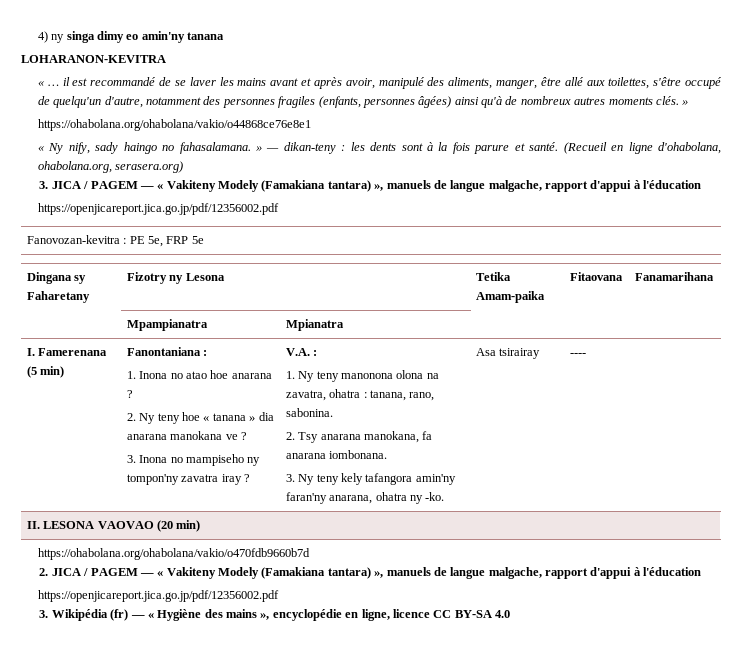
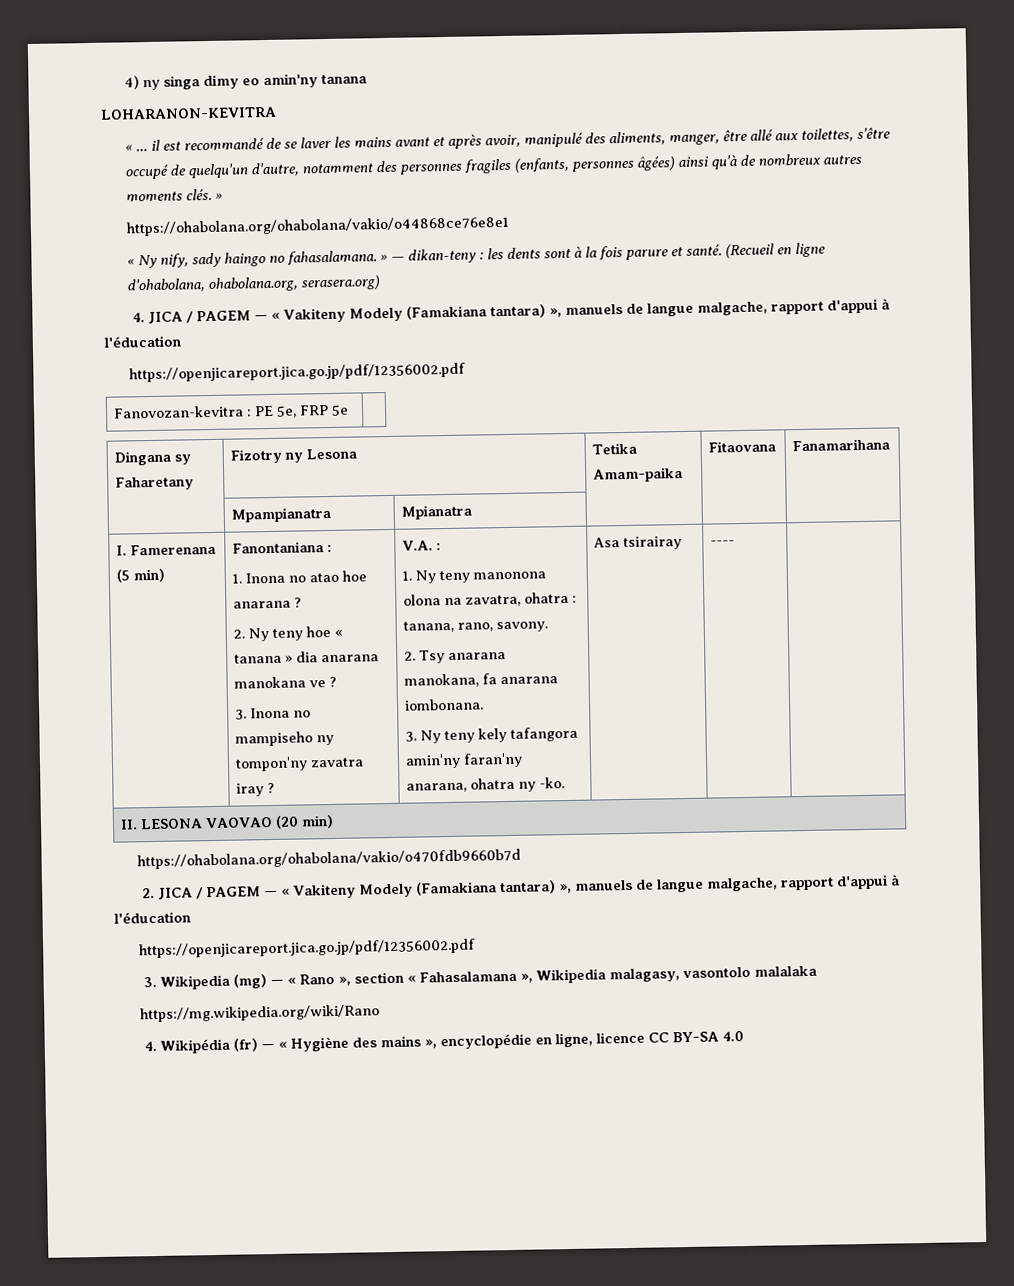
[39,181,49,189] 3. -> [131,312,145,323] 4.
[285,408,333,417] sabonina. -> [496,621,549,633] savony.
(49, 614) none -> [159,965,817,990] [139,1004,380,1023] [143,1040,157,1052] Wikipedia (mg) — « Rano », section « Fahasalamana », Wikipedia malagasy, vasontolo malalaka // https://mg.wikipedia.org/wiki/Rano // 4.

